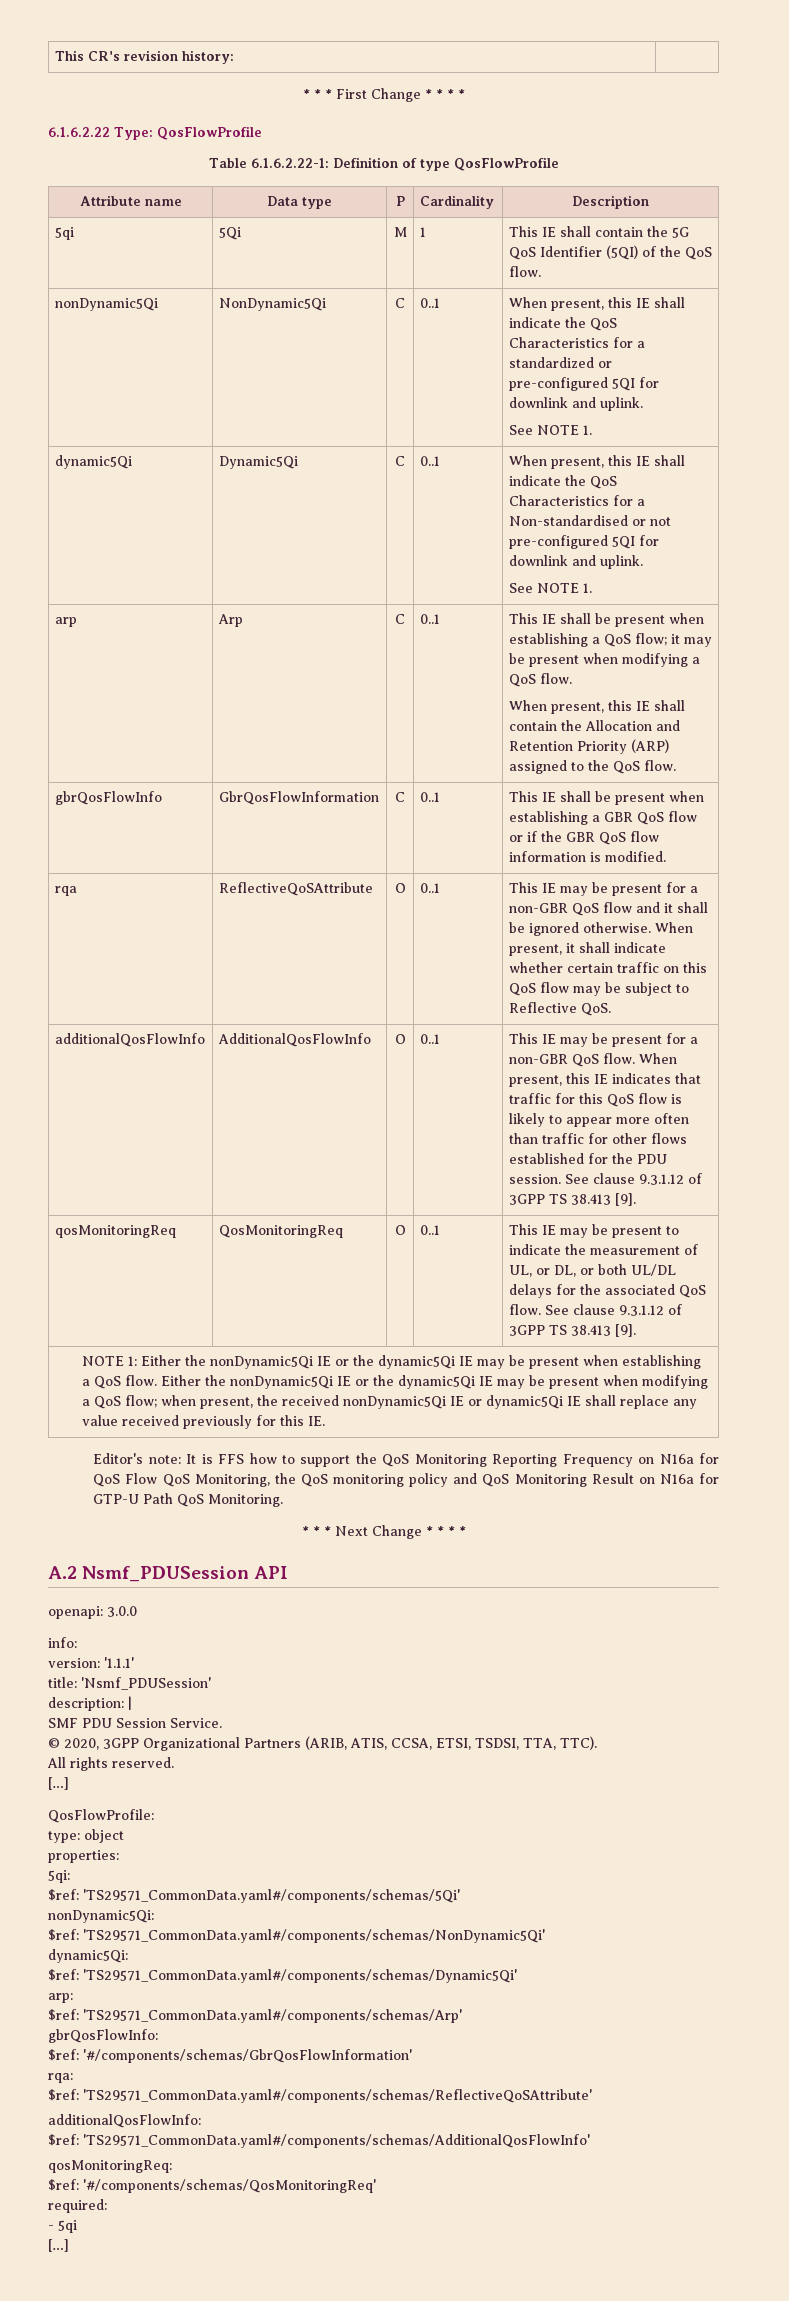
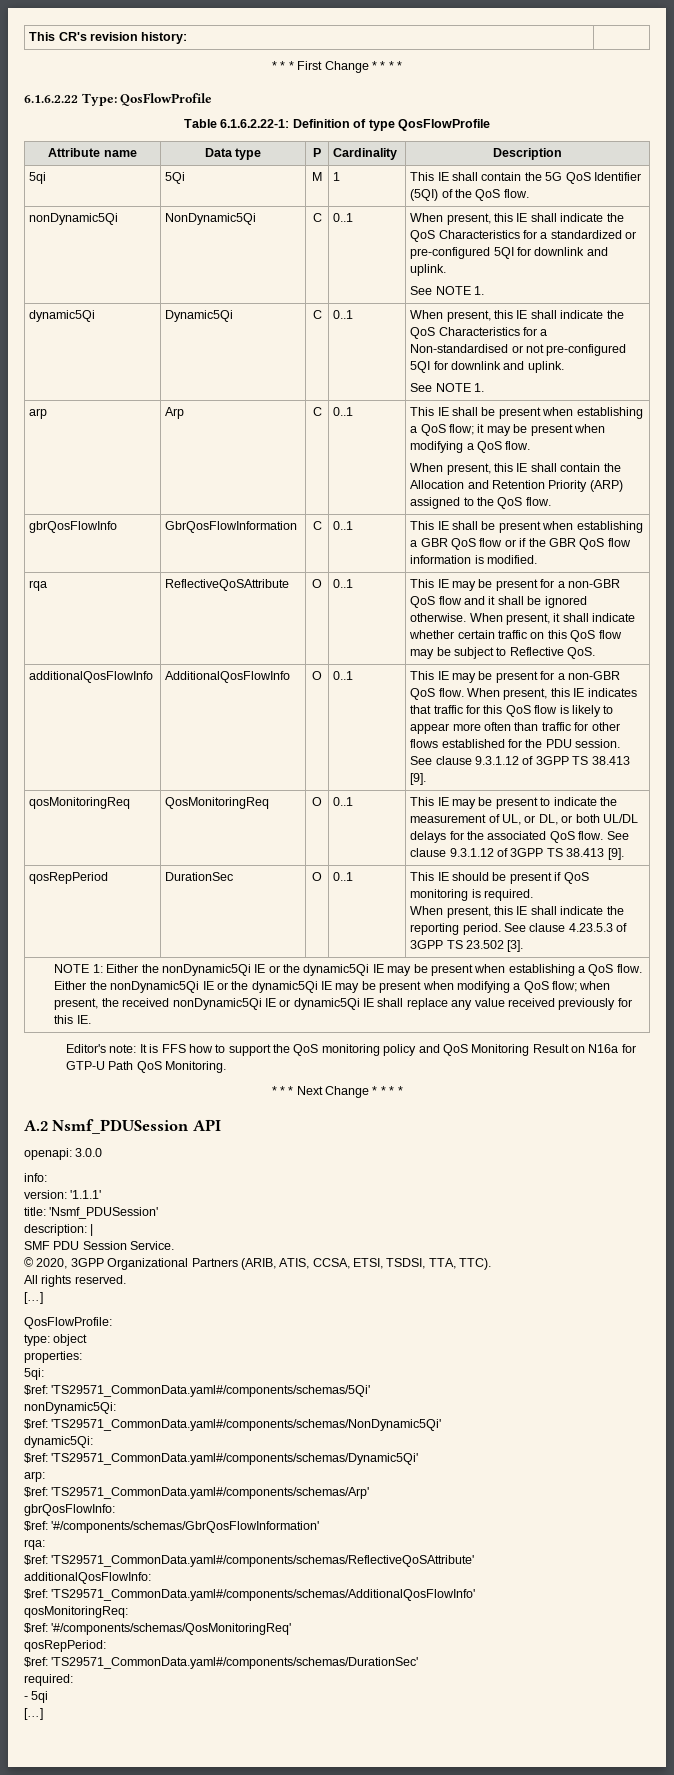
(636, 1330) none -> [29,872,109,884] [165,872,234,881] [312,872,322,881] [333,872,354,881] [410,872,589,884] [410,889,534,901] [410,906,624,918] [410,923,628,935] [410,940,524,952] // qosRepPeriod | DurationSec | O | 0..1 | This IE should be present if QoS monitoring is required. // When present, this IE shall indicate the reporting period. See clause 4.23.5.3 of 3GPP TS 23.502 [3].
[414,1453,719,1467] [93,1473,328,1487] Monitoring Reporting Frequency on N16a for QoS Flow QoS Monitoring, the QoS -> (319, 1050) none
(376, 2186) none -> [24,1640,106,1652] [24,1657,419,1669] // qosRepPeriod: // $ref: 'TS29571_CommonData.yaml#/components/schemas/DurationSec'

